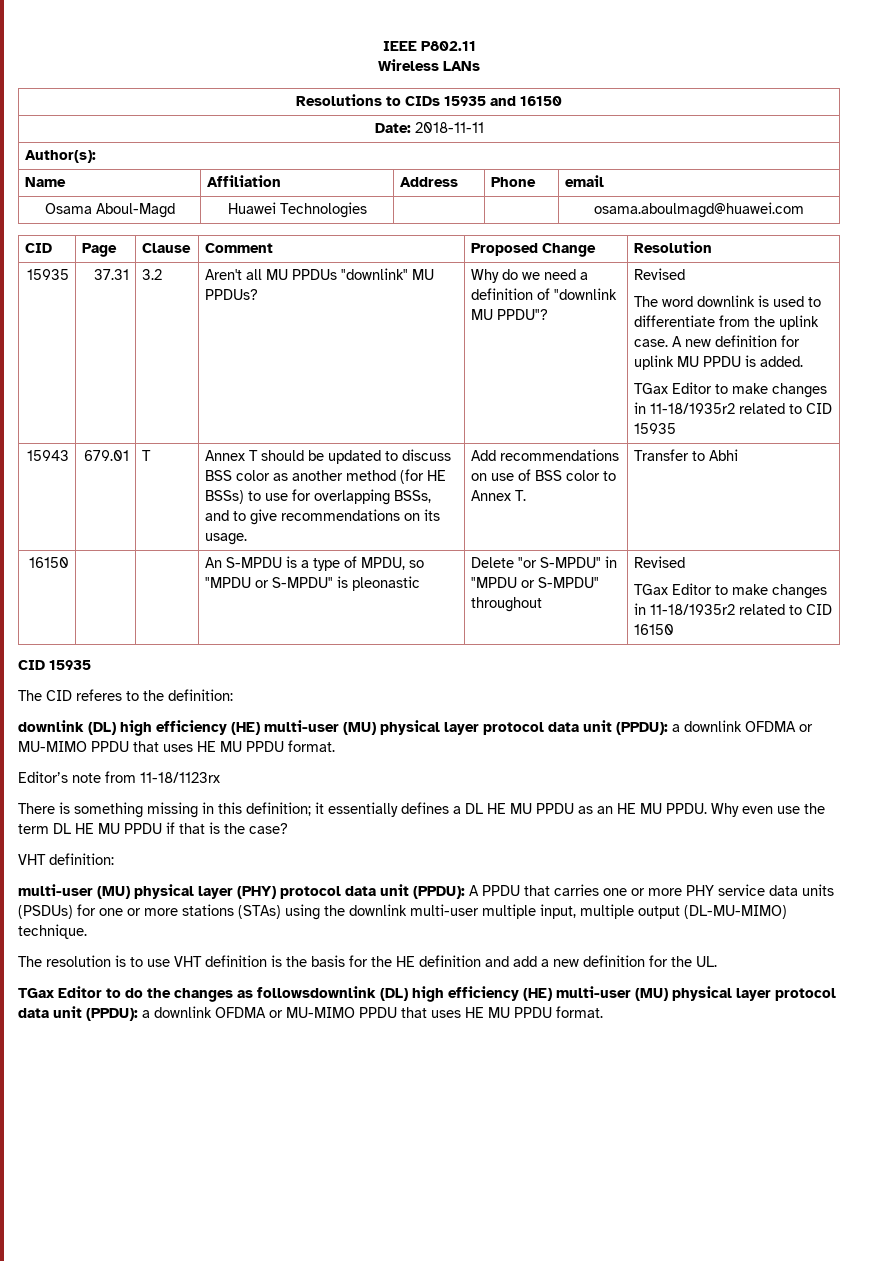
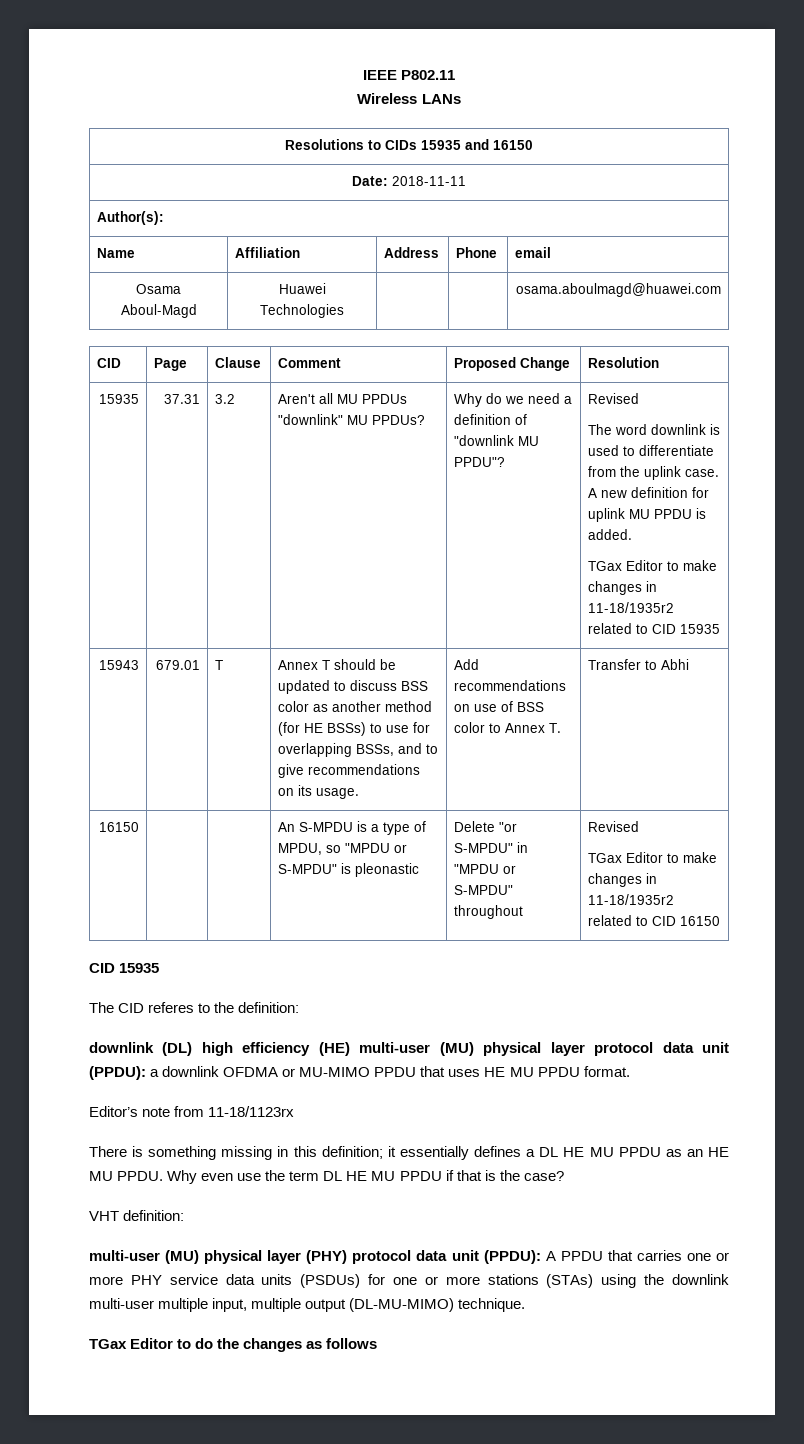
[18,955,717,967] // The resolution is to use VHT definition is the basis for the HE definition and add a new definition for the UL. -> (526, 1305) none
[257,986,836,1002] [18,1006,603,1021] followsdownlink (DL) high efficiency (HE) multi-user (MU) physical layer protocol data unit (PPDU): a downlink OFDMA or MU-MIMO PPDU that uses HE MU PPDU format. -> [326,1338,378,1349] follows

